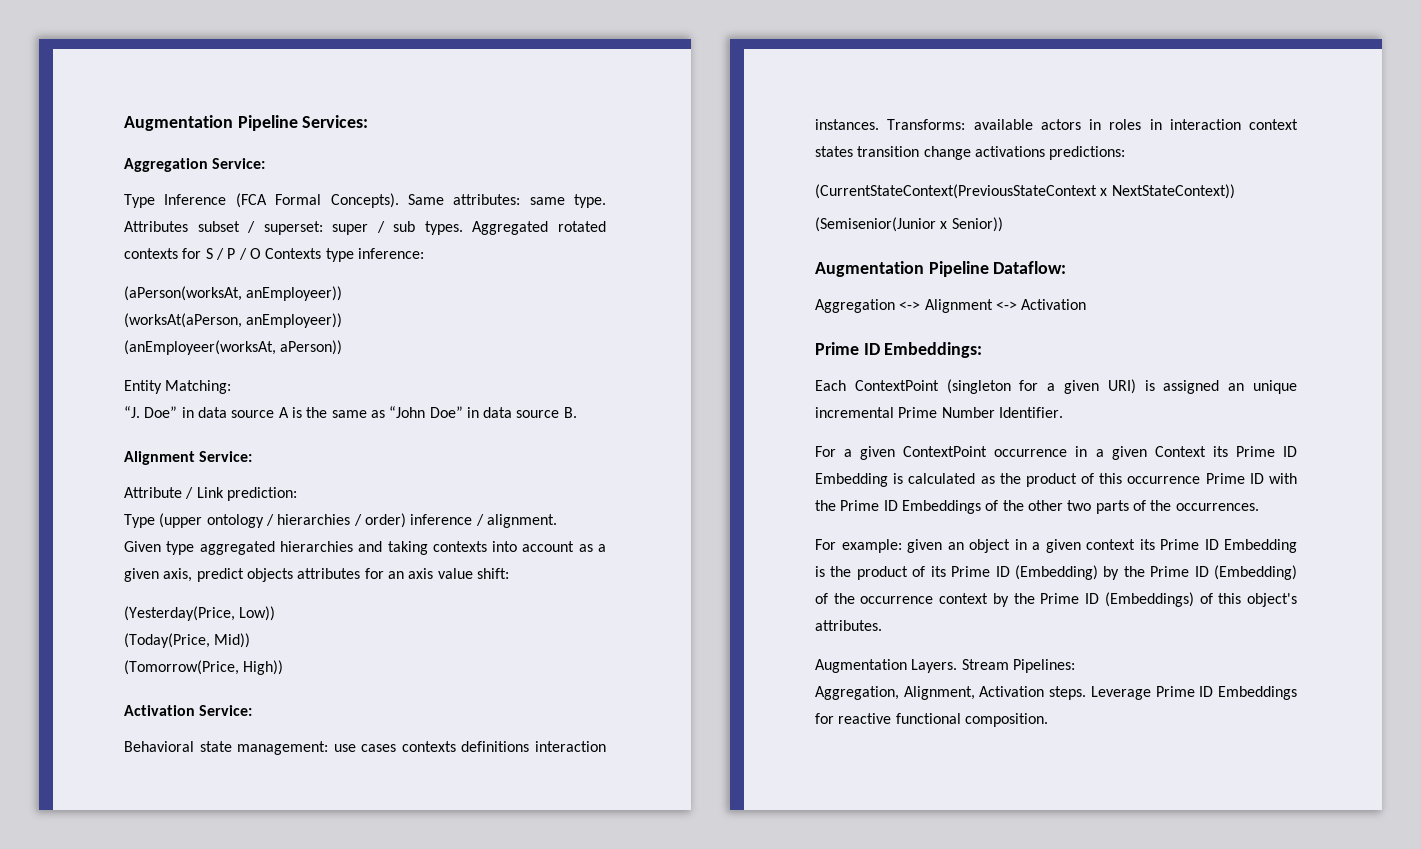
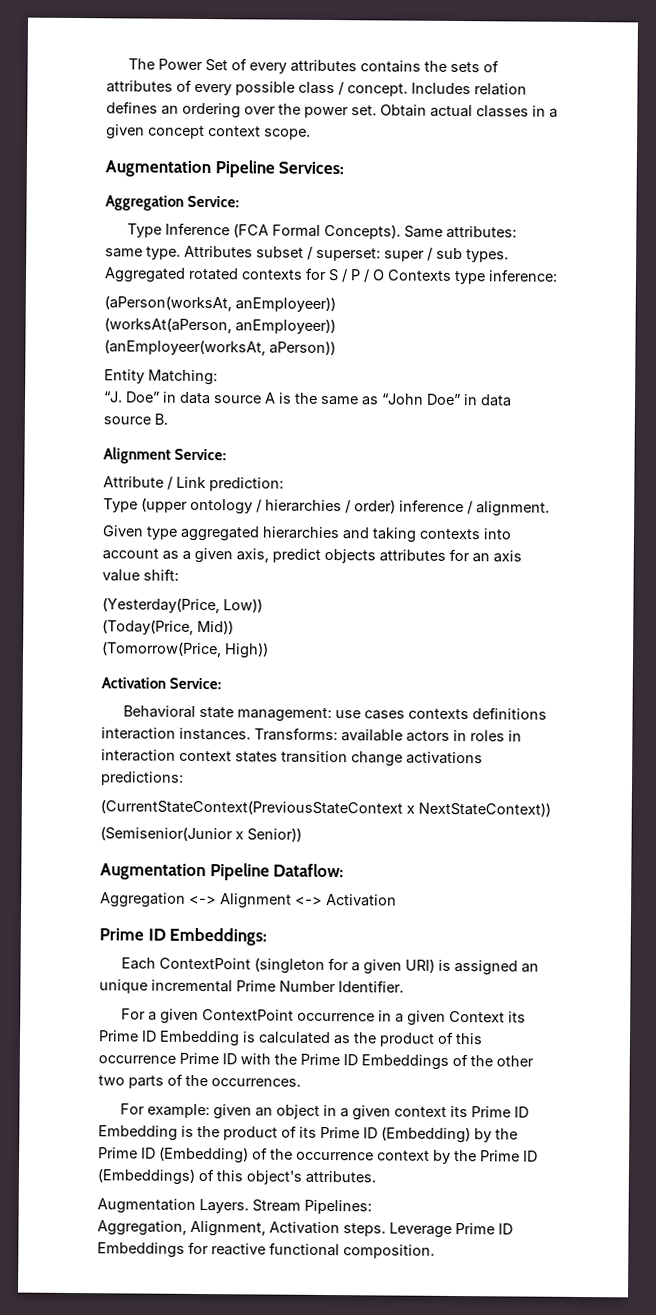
(124, 123) none -> [128,58,500,74] [106,79,527,97] [106,101,558,119] [106,124,311,140] The Power Set of every attributes contains the sets of attributes of every possible class / concept. Includes relation defines an ordering over the power set. Obtain actual classes in a given concept context scope. //

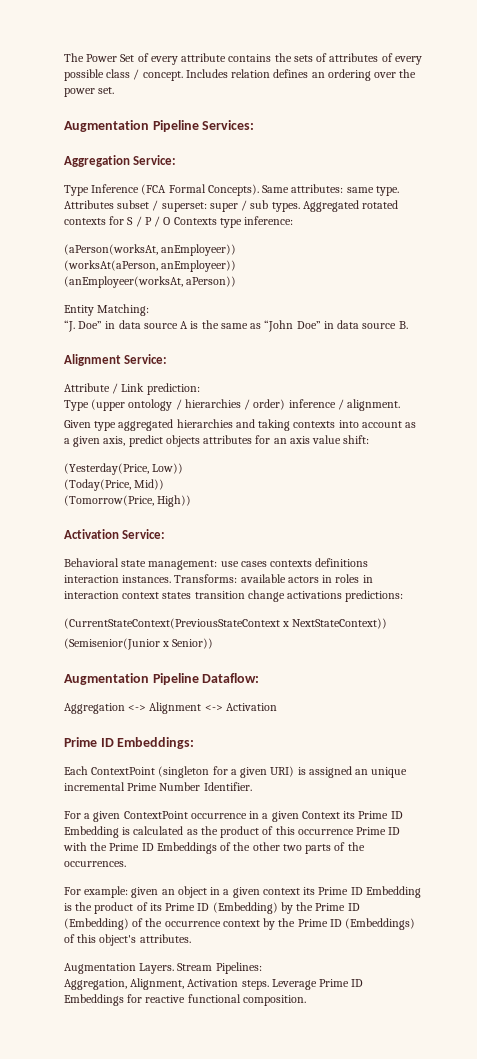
[290,59,358,73] attributes -> [181,53,227,62] attribute
[380,104,558,118] [106,124,311,140] Obtain actual classes in a given concept context scope. -> (115, 90) none

